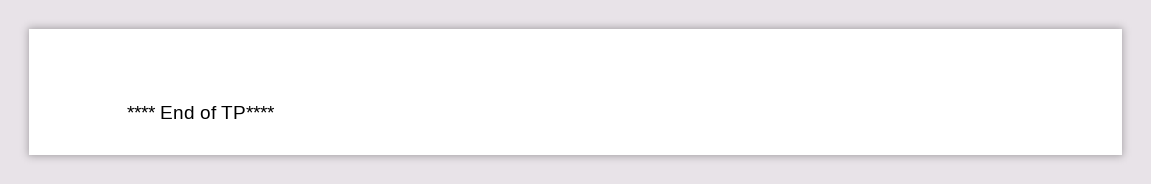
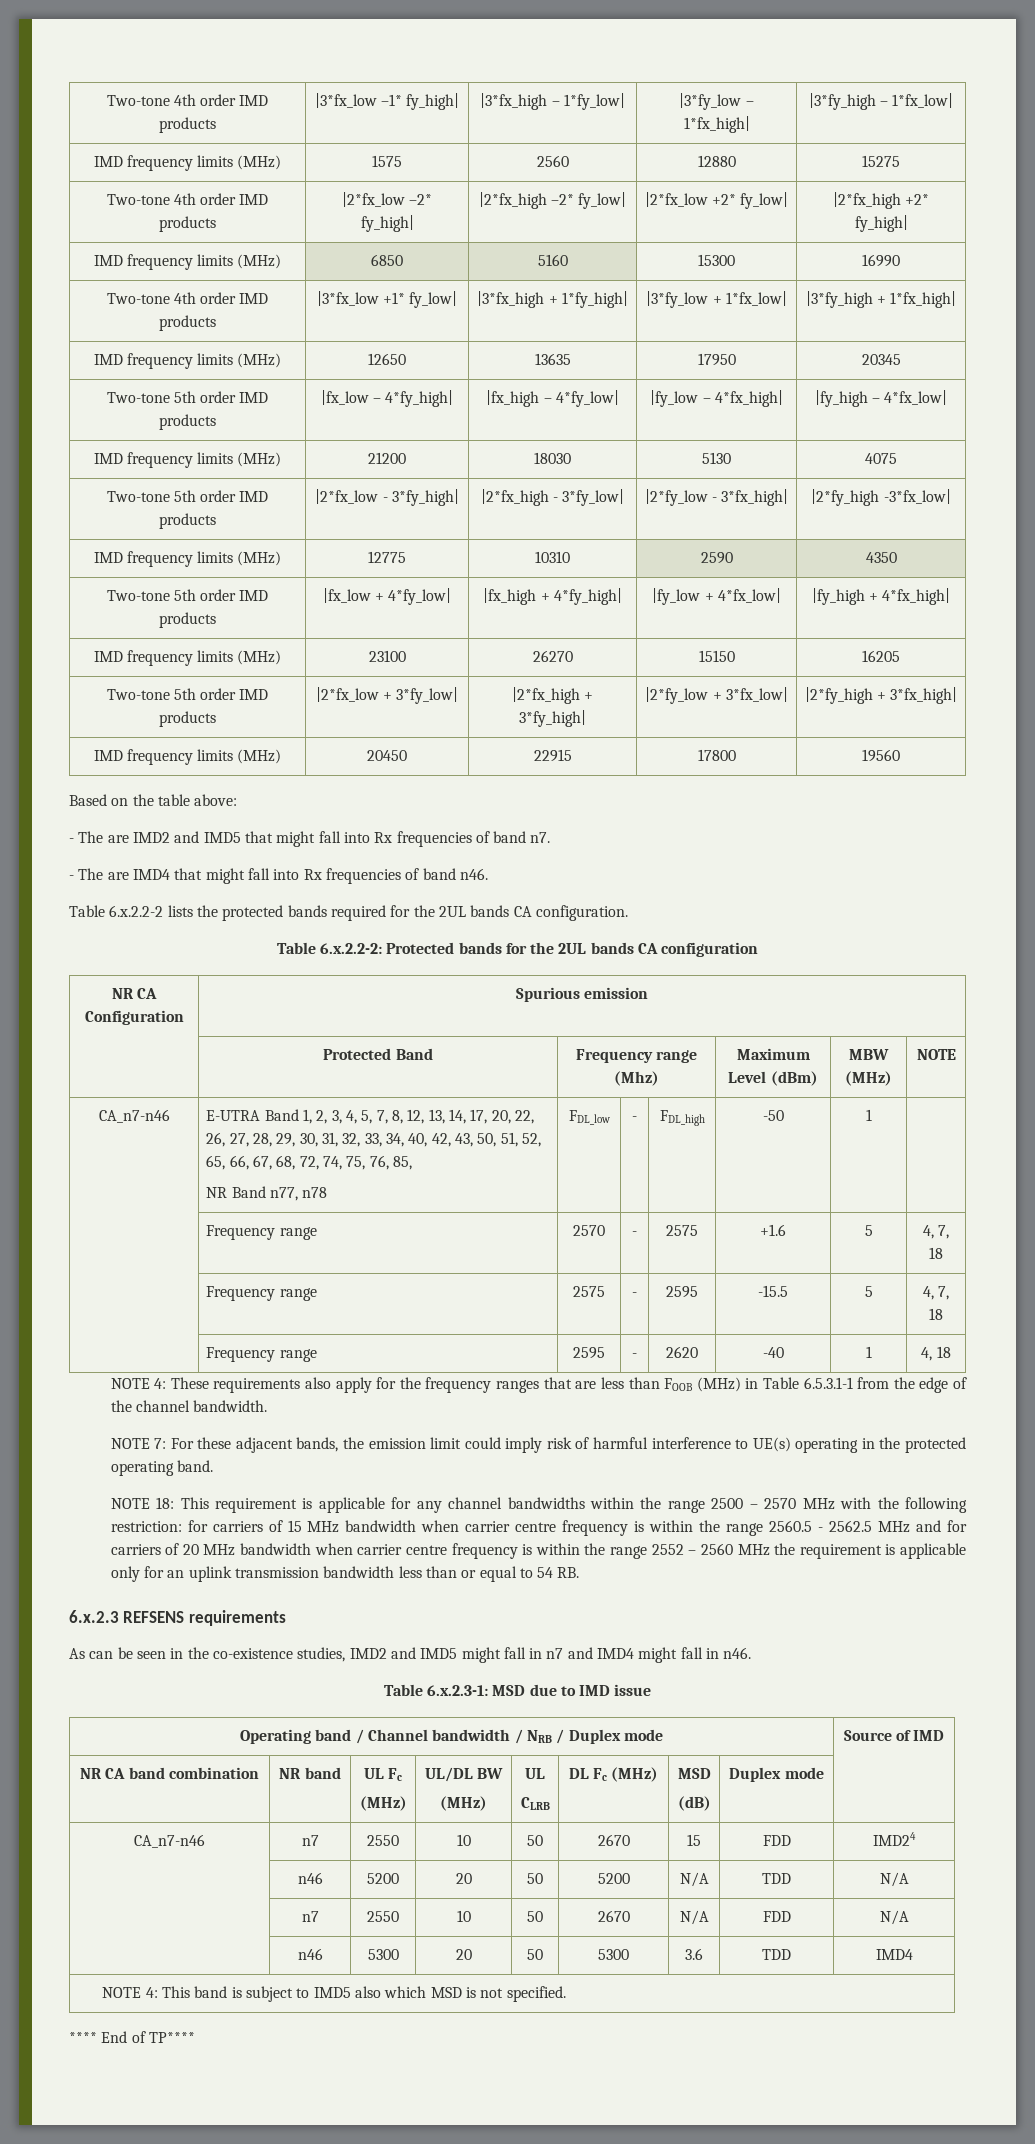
(127, 112) none -> [106,94,269,106] [159,117,216,133] [314,93,460,110] [480,93,625,110] [679,93,754,110] [683,116,750,133] [808,93,954,110] [93,155,282,171] [372,155,402,167] [536,155,569,167] [697,155,736,167] [862,155,900,167] [106,193,269,205] [159,216,216,232] [341,192,433,207] [360,215,414,232] [478,192,627,209] [644,192,789,209] [832,192,930,209] [854,215,908,232] [93,254,282,270] [371,254,403,266] [537,254,568,266] [698,254,735,266] [862,254,900,267] [106,292,269,304] [159,315,216,331] [316,291,458,308] [477,291,628,308] [646,291,787,308] [805,291,957,308] [93,353,282,369] [368,353,406,365] [534,353,571,365] [697,353,736,366] [861,354,901,365] [106,391,269,403] [159,414,216,430] [320,390,454,407] [486,390,619,407] [650,390,783,407] [814,390,948,407] [93,452,282,468] [368,452,406,464] [534,452,571,464] [702,452,731,464] [865,453,897,464] [106,490,269,502] [159,513,216,529] [315,489,459,506] [480,489,625,506] [644,489,789,506] [811,489,951,506] [93,551,282,567] [368,551,406,563] [535,551,570,563] [700,552,733,564] [865,552,897,563] [106,589,269,601] [159,612,216,628] [322,588,452,605] [483,588,622,605] [652,588,781,605] [811,588,951,605] [93,650,282,666] [368,650,406,662] [532,650,573,662] [698,650,735,662] [862,650,900,662] [106,688,269,700] [159,711,216,727] [315,687,459,704] [511,687,594,704] [519,710,586,727] [645,687,788,704] [804,687,958,704] [93,749,282,765] [367,750,407,761] [533,749,572,762] [697,749,736,761] [862,749,900,762] [69,794,238,806] [69,831,551,847] [69,868,488,884] [69,905,628,921] [276,942,759,957] [111,988,158,999] [84,1010,184,1025] [515,987,649,1002] [323,1048,433,1060] [575,1049,698,1063] [614,1071,659,1086] [736,1048,810,1060] [728,1071,818,1086] [849,1049,889,1060] [845,1071,892,1086] [916,1049,956,1060] [98,1109,170,1123] [206,1109,534,1124] [206,1132,541,1147] [206,1155,413,1170] [206,1186,328,1201] [568,1110,610,1125] [632,1116,637,1121] [659,1110,705,1126] [762,1110,784,1121] [865,1109,872,1121] [206,1225,317,1240] [573,1225,605,1236] [632,1231,637,1236] [666,1225,698,1236] [760,1224,786,1236] [864,1225,873,1236] [922,1225,950,1239] [929,1247,943,1259] [206,1286,317,1301] [573,1286,605,1297] [632,1292,637,1297] [666,1286,698,1298] [758,1285,788,1297] [864,1286,873,1297] [922,1286,950,1300] [929,1308,943,1320] [206,1347,317,1362] [573,1347,605,1359] [632,1353,637,1358] [666,1346,698,1358] [762,1347,784,1358] [865,1346,872,1358] [921,1346,951,1361] [110,1377,968,1393] [110,1400,268,1412] [110,1437,967,1453] [110,1460,213,1476] [110,1497,967,1513] [110,1520,968,1536] [110,1543,966,1559] [110,1566,580,1582] [69,1610,286,1626] [69,1647,752,1663] [383,1684,652,1696] [240,1729,663,1744] [843,1730,945,1741] [80,1767,259,1779] [279,1767,341,1779] [363,1768,403,1781] [359,1796,407,1811] [424,1767,504,1782] [440,1796,487,1811] [525,1768,545,1779] [520,1797,550,1810] [568,1767,659,1782] [677,1768,711,1779] [677,1796,711,1811] [729,1767,824,1782] [134,1834,205,1848] [301,1835,319,1846] [367,1835,399,1846] [456,1834,471,1846] [527,1835,543,1846] [597,1834,630,1846] [687,1834,701,1846] [762,1835,791,1846] [873,1832,916,1846] [297,1872,323,1884] [367,1873,399,1884] [455,1873,472,1884] [527,1873,543,1884] [597,1873,630,1884] [679,1872,709,1887] [762,1873,791,1884] [879,1872,909,1887] [301,1911,319,1922] [367,1911,399,1922] [456,1910,471,1922] [527,1911,543,1922] [597,1910,630,1922] [679,1910,709,1925] [762,1911,791,1922] [879,1910,909,1925] [297,1948,323,1960] [367,1949,399,1960] [455,1949,472,1960] [527,1949,543,1960] [598,1949,629,1960] [685,1948,703,1960] [762,1949,791,1960] [875,1949,913,1960] [102,1986,566,2002] Two-tone 4th order IMD products | |3*fx_low –1* fy_high| | |3*fx_high – 1*fy_low| | |3*fy_low – 1*fx_high| | |3*fy_high – 1*fx_low| // IMD frequency limits (MHz) | 1575 | 2560 | 12880 | 15275 // Two-tone 4th order IMD products | |2*fx_low –2* fy_high| | |2*fx_high –2* fy_low| | |2*fx_low +2* fy_low| | |2*fx_high +2* fy_high| // IMD frequency limits (MHz) | 6850 | 5160 | 15300 | 16990 // Two-tone 4th order IMD products | |3*fx_low +1* fy_low| | |3*fx_high + 1*fy_high| | |3*fy_low + 1*fx_low| | |3*fy_high + 1*fx_high| // IMD frequency limits (MHz) | 12650 | 13635 | 17950 | 20345 // Two-tone 5th order IMD products | |fx_low – 4*fy_high| | |fx_high – 4*fy_low| | |fy_low – 4*fx_high| | |fy_high – 4*fx_low| // IMD frequency limits (MHz) | 21200 | 18030 | 5130 | 4075 // Two-tone 5th order IMD products | |2*fx_low - 3*fy_high| | |2*fx_high - 3*fy_low| | |2*fy_low - 3*fx_high| | |2*fy_high -3*fx_low| // IMD frequency limits (MHz) | 12775 | 10310 | 2590 | 4350 // Two-tone 5th order IMD products | |fx_low + 4*fy_low| | |fx_high + 4*fy_high| | |fy_low + 4*fx_low| | |fy_high + 4*fx_high| // IMD frequency limits (MHz) | 23100 | 26270 | 15150 | 16205 // Two-tone 5th order IMD products | |2*fx_low + 3*fy_low| | |2*fx_high + 3*fy_high| | |2*fy_low + 3*fx_low| | |2*fy_high + 3*fx_high| // IMD frequency limits (MHz) | 20450 | 22915 | 17800 | 19560 // Based on the table above: // - The are IMD2 and IMD5 that might fall into Rx frequencies of band n7. // - The are IMD4 that might fall into Rx frequencies of band n46. // Table 6.x.2.2-2 lists the protected bands required for the 2UL bands CA configuration. // Table 6.x.2.2-2: Protected bands for the 2UL bands CA configuration // NR CA Configuration | Spurious emission // | Protected Band | Frequency range (Mhz) | Maximum Level (dBm) | MBW (MHz) | NOTE // CA_n7-n46 | E-UTRA Band 1, 2, 3, 4, 5, 7, 8, 12, 13, 14, 17, 20, 22, 26, 27, 28, 29, 30, 31, 32, 33, 34, 40, 42, 43, 50, 51, 52, 65, 66, 67, 68, 72, 74, 75, 76, 85, // NR Band n77, n78 | FDL_low | - | FDL_high | -50 | 1 | // | Frequency range | 2570 | - | 2575 | +1.6 | 5 | 4, 7, 18 // | Frequency range | 2575 | - | 2595 | -15.5 | 5 | 4, 7, 18 // | Frequency range | 2595 | - | 2620 | -40 | 1 | 4, 18 // NOTE 4: These requirements also apply for the frequency ranges that are less than FOOB (MHz) in Table 6.5.3.1-1 from the edge of the channel bandwidth. // NOTE 7: For these adjacent bands, the emission limit could imply risk of harmful interference to UE(s) operating in the protected operating band. // NOTE 18: This requirement is applicable for any channel bandwidths within the range 2500 – 2570 MHz with the following restriction: for carriers of 15 MHz bandwidth when carrier centre frequency is within the range 2560.5 - 2562.5 MHz and for carriers of 20 MHz bandwidth when carrier centre frequency is within the range 2552 – 2560 MHz the requirement is applicable only for an uplink transmission bandwidth less than or equal to 54 RB. // 6.x.2.3 REFSENS requirements // As can be seen in the co-existence studies, IMD2 and IMD5 might fall in n7 and IMD4 might fall in n46. // Table 6.x.2.3-1: MSD due to IMD issue // Operating band / Channel bandwidth / NRB / Duplex mode | Source of IMD // NR CA band combination | NR band | UL Fc // (MHz) | UL/DL BW // (MHz) | UL // CLRB | DL Fc (MHz) | MSD // (dB) | Duplex mode | // CA_n7-n46 | n7 | 2550 | 10 | 50 | 2670 | 15 | FDD | IMD24 // | n46 | 5200 | 20 | 50 | 5200 | N/A | TDD | N/A // | n7 | 2550 | 10 | 50 | 2670 | N/A | FDD | N/A // | n46 | 5300 | 20 | 50 | 5300 | 3.6 | TDD | IMD4 // NOTE 4: This band is subject to IMD5 also which MSD is not specified. //

